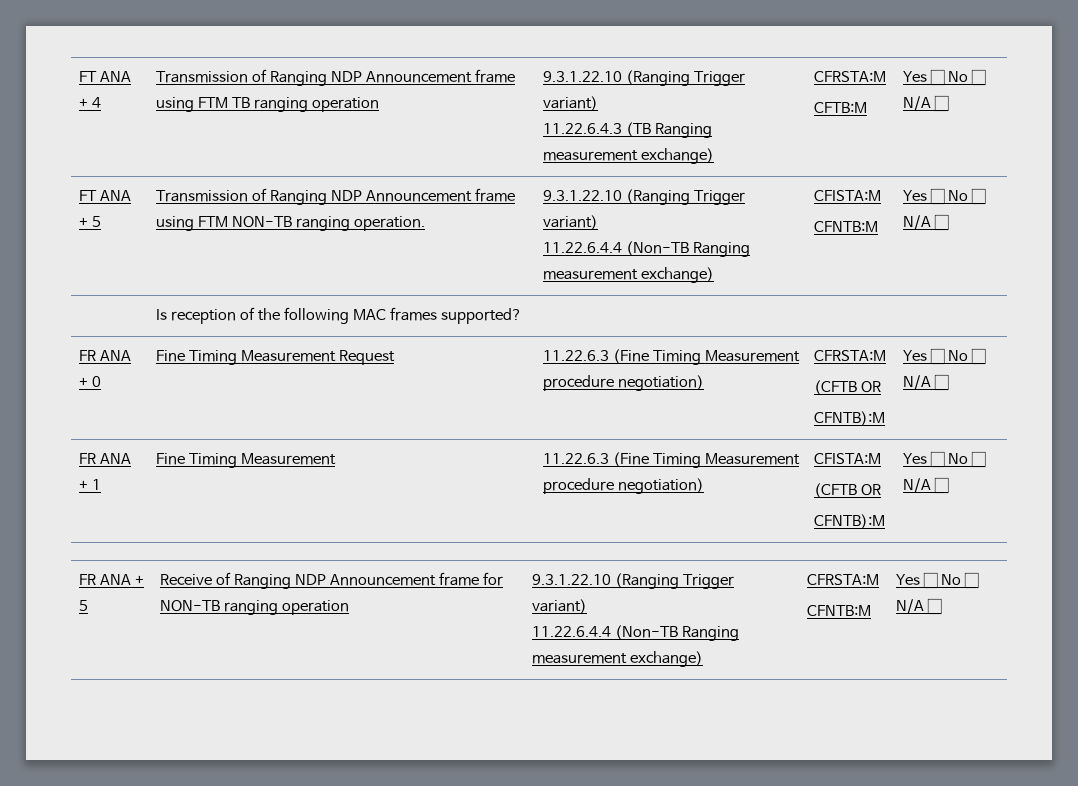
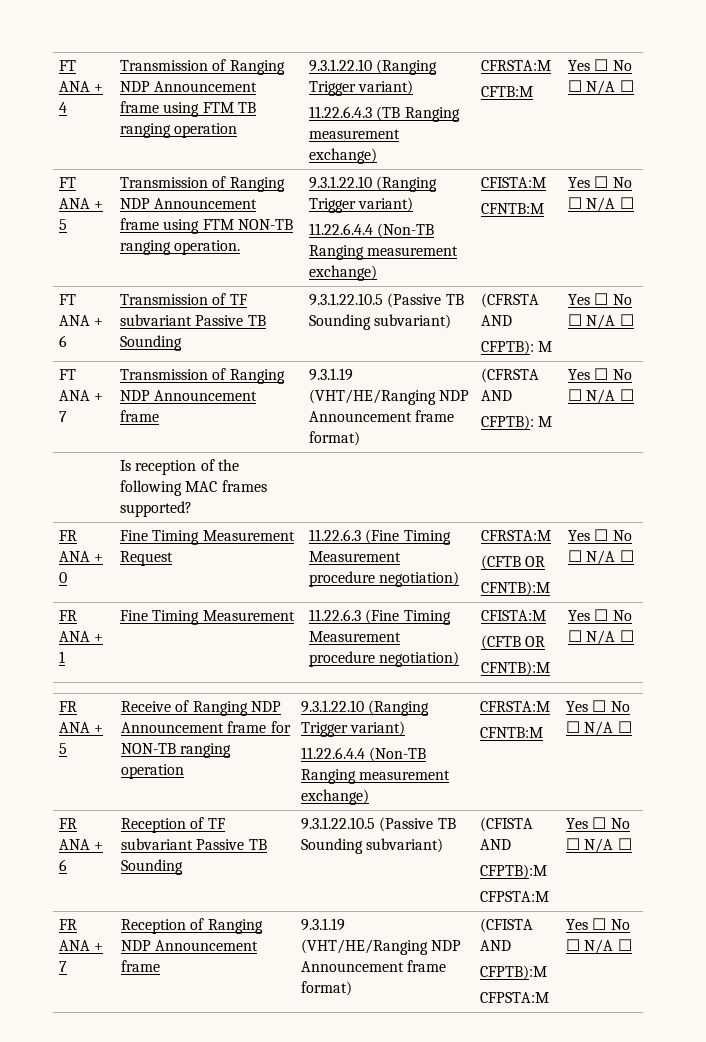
(949, 222) none -> [59,294,77,305] [59,315,104,326] [59,335,68,347] [120,293,247,305] [120,314,266,326] [120,335,183,351] [309,293,464,308] [309,314,452,330] [481,293,540,308] [481,315,513,326] [481,340,553,355] [568,293,632,305] [568,314,634,329] [59,369,77,380] [59,390,104,401] [59,411,68,422] [120,368,285,384] [120,390,258,401] [120,410,160,422] [309,368,354,381] [309,389,470,405] [309,410,455,422] [309,431,361,446] [481,368,540,383] [481,390,513,401] [481,415,553,430] [568,368,632,380] [568,389,634,404] // FT ANA + 6 | Transmission of TF subvariant Passive TB Sounding | 9.3.1.22.10.5 (Passive TB Sounding subvariant) | (CFRSTA AND // CFPTB): M | Yes ☐ No ☐ N/A ☐ // FT ANA + 7 | Transmission of Ranging NDP Announcement frame | 9.3.1.19 (VHT/HE/Ranging NDP Announcement frame format) | (CFRSTA AND // CFPTB): M | Yes ☐ No ☐ N/A ☐
(942, 606) none -> [59,818,78,829] [59,839,104,850] [59,859,68,871] [121,817,225,833] [121,838,267,850] [121,859,184,875] [301,817,456,832] [301,838,444,854] [480,817,534,832] [480,839,512,850] [480,864,548,879] [480,891,550,902] [566,817,630,829] [566,838,632,853] [59,919,78,930] [59,940,104,951] [59,961,68,972] [121,918,263,934] [121,940,259,951] [121,960,161,972] [301,918,346,931] [301,939,462,955] [301,960,447,972] [301,981,353,996] [480,918,534,933] [480,940,512,951] [480,965,548,980] [480,992,550,1003] [566,918,630,930] [566,939,632,954] // FR ANA + 6 | Reception of TF subvariant Passive TB Sounding | 9.3.1.22.10.5 (Passive TB Sounding subvariant) | (CFISTA AND // CFPTB):M // CFPSTA:M | Yes ☐ No ☐ N/A ☐ // FR ANA + 7 | Reception of Ranging NDP Announcement frame | 9.3.1.19 (VHT/HE/Ranging NDP Announcement frame format) | (CFISTA AND // CFPTB):M // CFPSTA:M | Yes ☐ No ☐ N/A ☐

